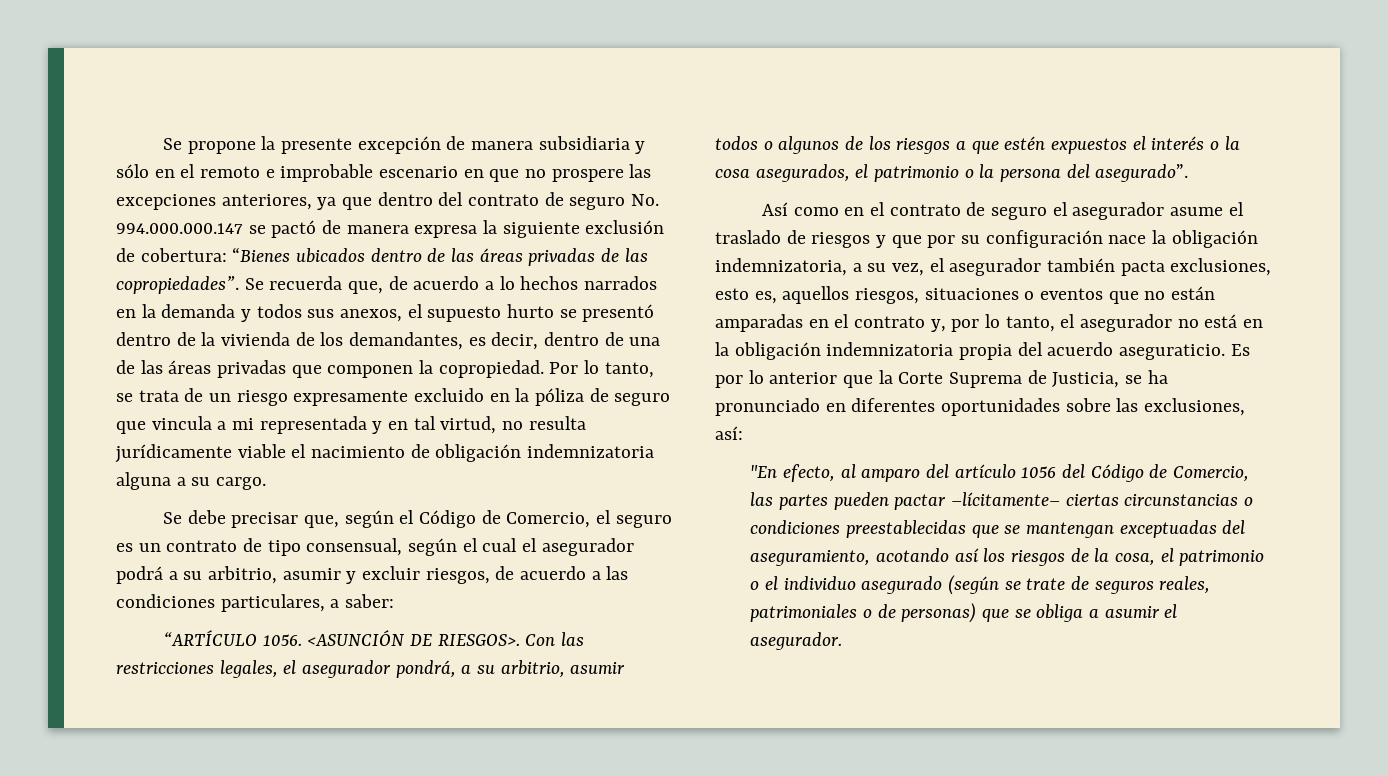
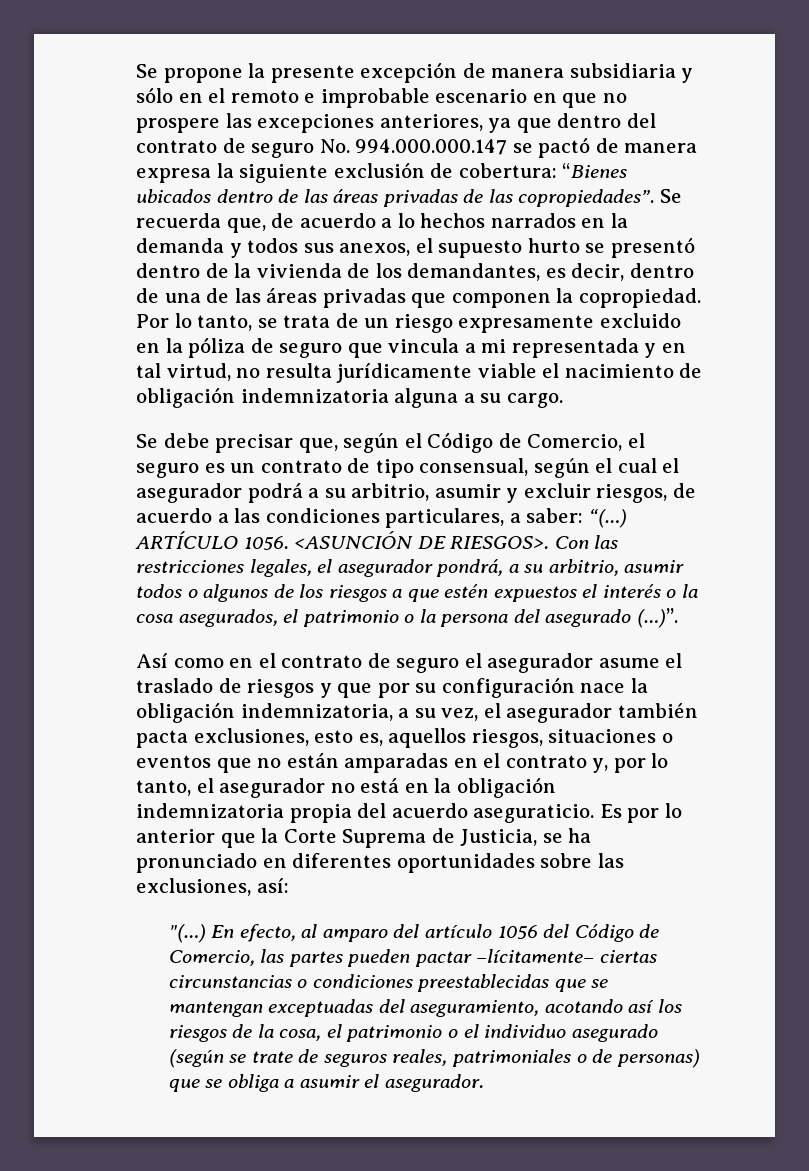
[162,630,257,646] // “ARTÍCULO -> [588,509,627,528] [135,531,238,549] “(…) ARTÍCULO
[1095,164,1189,182] asegurado”. -> [545,608,678,628] asegurado (…)”.
[750,465,778,478] "En -> [168,924,235,943] "(…) En

